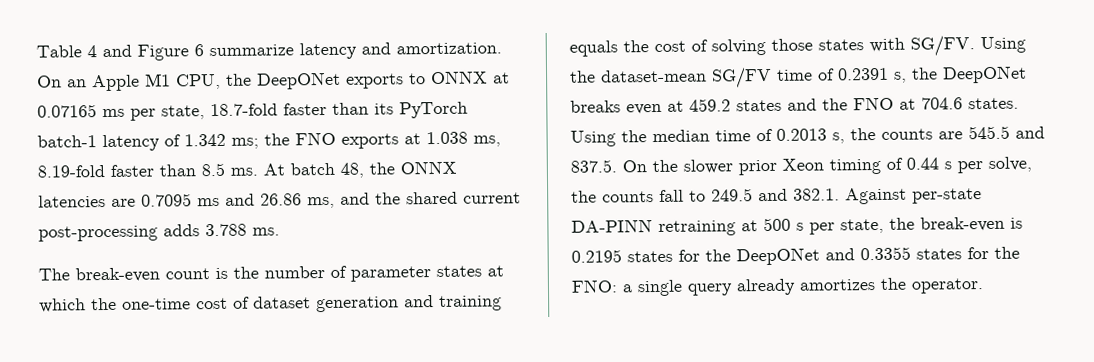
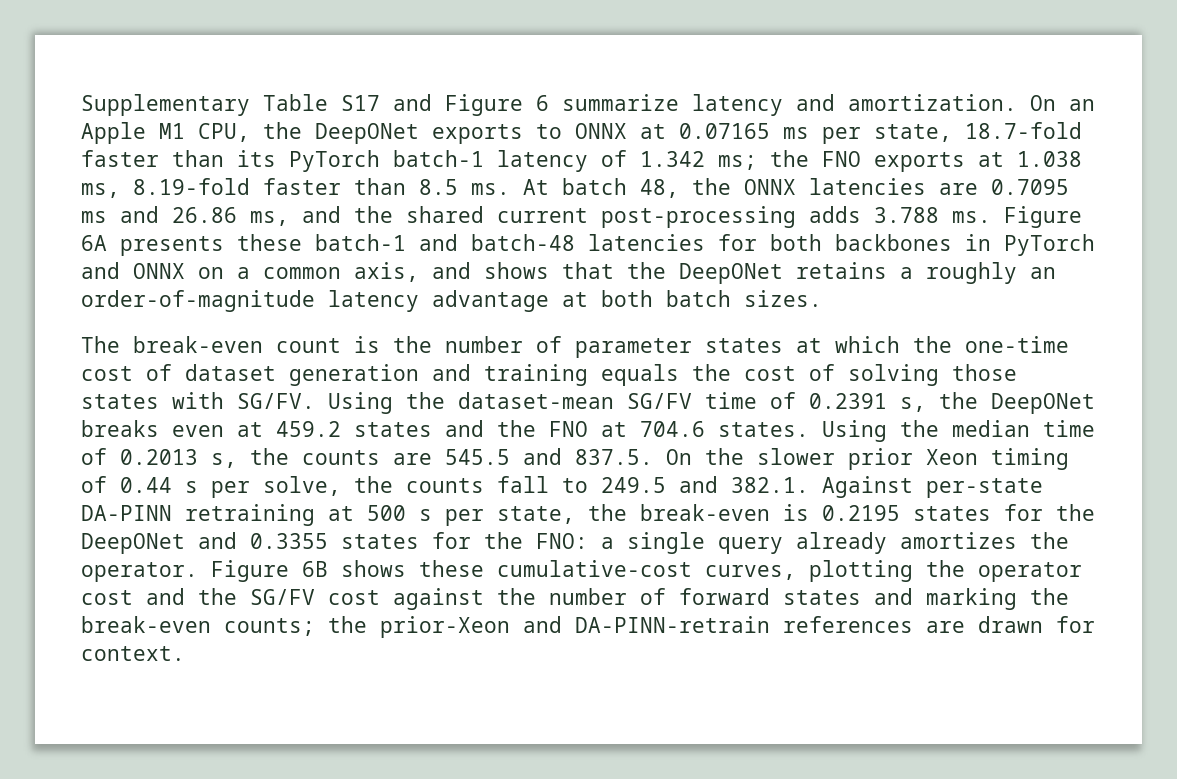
[36,45,97,58] Table 4 -> [81,94,380,116] Supplementary Table S17
(280, 231) none -> [1004,206,1082,228] [81,234,1095,256] [81,262,1056,284] [81,290,822,312] Figure 6A presents these batch-1 and batch-48 latencies for both backbones in PyTorch and ONNX on a common axis, and shows that the DeepONet retains a roughly an order-of-magnitude latency advantage at both batch sizes.
(984, 286) none -> [211,560,1082,582] [81,588,1069,610] [81,616,1095,638] [81,646,185,661] Figure 6B shows these cumulative-cost curves, plotting the operator cost and the SG/FV cost against the number of forward states and marking the break-even counts; the prior-Xeon and DA-PINN-retrain references are drawn for context.

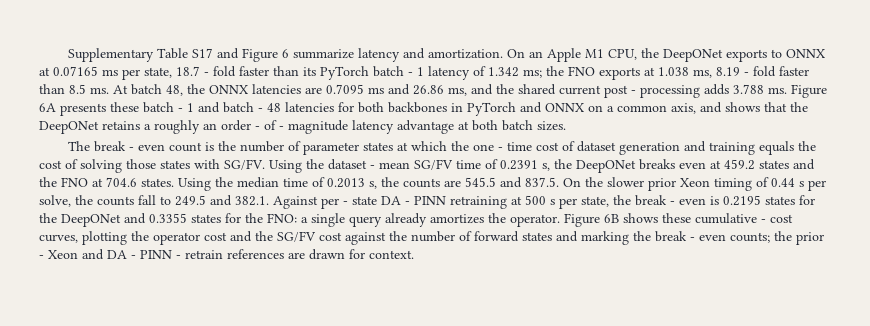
[965,122,1082,139] 18.7-fold -> [176,66,236,77] 18.7 - fold
[393,150,484,167] batch-1 -> [373,66,424,77] batch - 1
[133,178,250,195] 8.19-fold -> [716,66,776,77] 8.19 - fold
[601,206,796,228] post-processing -> [604,85,700,98] post - processing
[315,234,575,251] batch-1 and batch-48 -> [143,102,281,113] batch - 1 and batch - 48
[81,290,315,312] order-of-magnitude -> [221,120,348,134] order - of - magnitude
[133,336,263,353] break-even -> [94,141,166,152] break - even
[965,336,1069,353] one-time -> [473,142,533,151] one - time
[458,392,614,409] dataset-mean -> [328,159,410,170] dataset - mean
[926,478,1043,498] [81,505,172,521] per-state DA-PINN -> [321,196,446,209] per - state DA - PINN
[640,504,770,521] break-even -> [635,195,706,206] break - even
[497,560,692,577] cumulative-cost -> [695,213,793,224] cumulative - cost
[81,616,770,638] break-even counts; the prior-Xeon and DA-PINN-retrain -> [655,231,824,245] [39,249,223,260] break - even counts; the prior - Xeon and DA - PINN - retrain

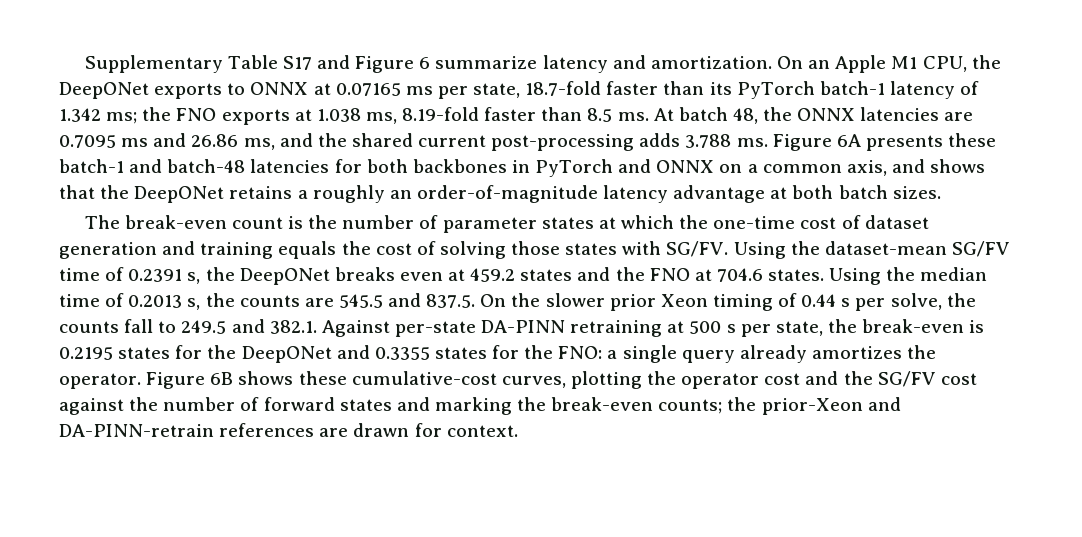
[176,66,236,77] 18.7 - fold -> [525,81,602,96] 18.7-fold
[373,66,424,77] batch - 1 -> [819,81,885,95] batch-1
[716,66,776,77] 8.19 - fold -> [402,107,480,121] 8.19-fold
[604,85,700,98] post - processing -> [491,134,635,151] post-processing
[143,102,281,113] batch - 1 and batch - 48 -> [59,159,246,173] batch-1 and batch-48
[221,120,348,134] order - of - magnitude -> [416,185,598,203] order-of-magnitude
[94,141,166,152] break - even -> [124,215,227,229] break-even
[473,142,533,151] one - time -> [713,216,796,229] one-time
[328,159,410,170] dataset - mean -> [824,241,947,255] dataset-mean
[321,196,446,209] per - state DA - PINN -> [394,320,566,337] per-state DA-PINN
[635,195,706,206] break - even -> [862,319,965,333] break-even
[695,213,793,224] cumulative - cost -> [351,371,497,385] cumulative-cost
[655,231,824,245] [39,249,223,260] break - even counts; the prior - Xeon and DA - PINN - retrain -> [551,397,901,415] [59,424,214,437] break-even counts; the prior-Xeon and DA-PINN-retrain

